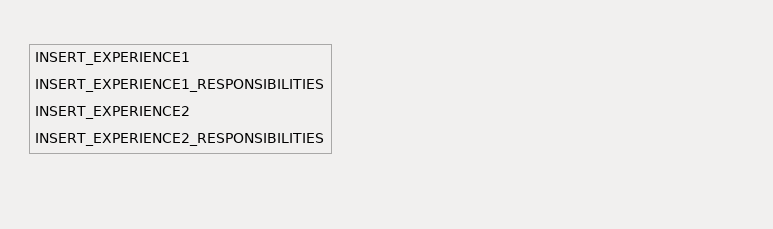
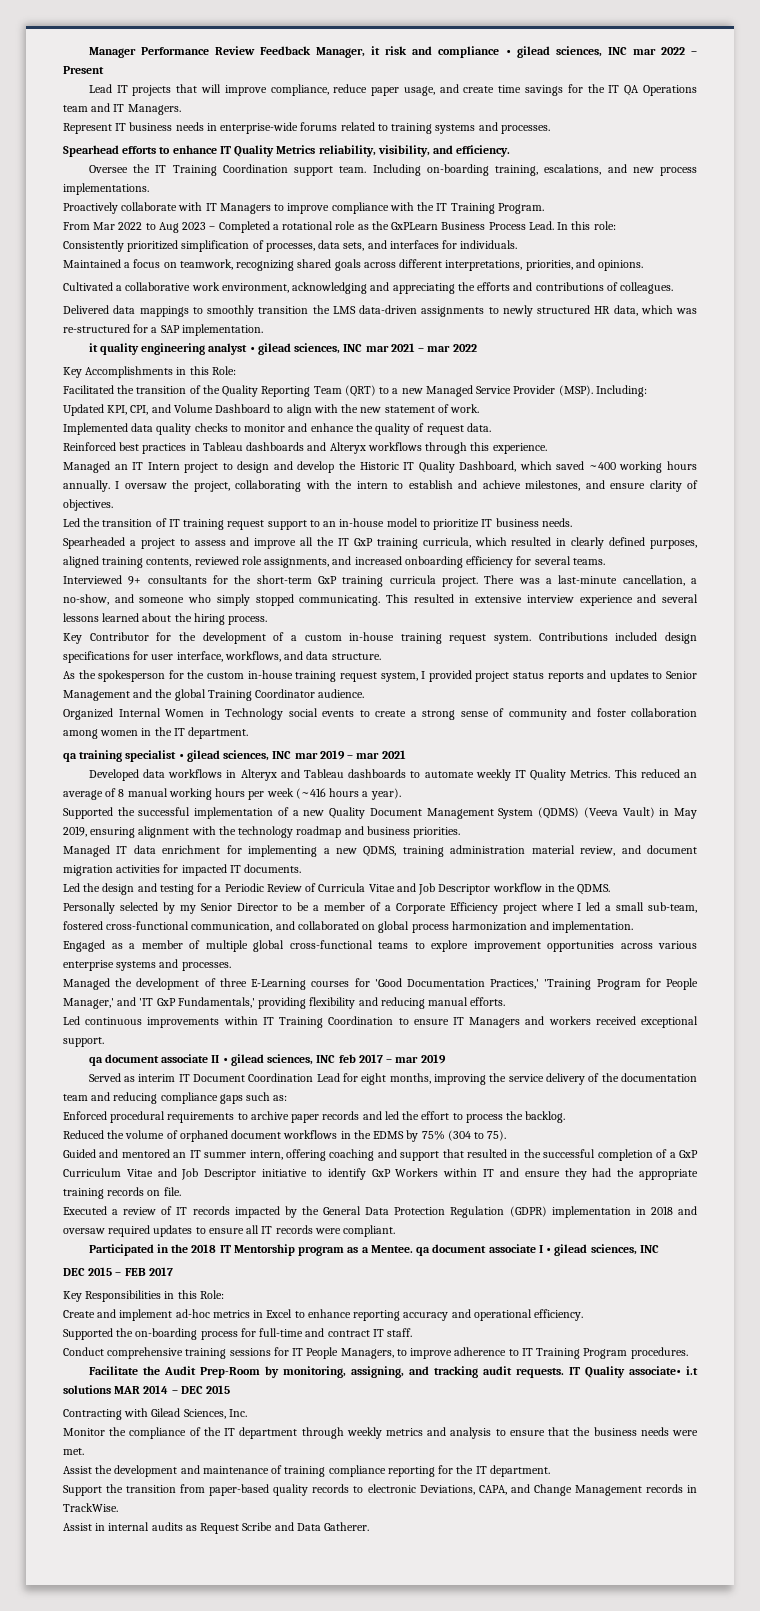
[35,52,191,65] [35,79,325,92] [35,106,191,119] [35,133,325,146] INSERT_EXPERIENCE1 // INSERT_EXPERIENCE1_RESPONSIBILITIES // INSERT_EXPERIENCE2 // INSERT_EXPERIENCE2_RESPONSIBILITIES -> [88,46,698,58] [63,66,104,74] [88,84,697,96] [63,103,181,115] [63,122,550,134] [63,145,511,157] [88,164,698,176] [63,183,149,195] [63,202,544,214] [63,221,616,233] [63,240,518,252] [63,259,644,271] [63,282,674,294] [63,305,697,317] [63,324,263,336] [88,343,477,355] [63,366,236,378] [63,385,647,397] [63,404,480,416] [63,423,491,435] [63,442,547,454] [63,461,697,473] [63,480,699,492] [63,499,113,511] [63,518,572,530] [63,537,698,549] [63,556,605,568] [63,575,697,587] [63,594,698,606] [63,613,268,625] [63,632,697,644] [63,651,381,663] [63,670,697,682] [63,689,365,701] [63,708,697,720] [63,727,249,739] [63,750,406,762] [88,769,697,781] [63,788,401,800] [63,807,698,819] [63,826,461,838] [63,845,698,857] [63,864,302,876] [63,883,611,895] [63,902,697,914] [63,921,634,933] [63,940,697,952] [63,959,231,971] [63,978,698,990] [63,997,506,1009] [63,1016,698,1028] [63,1037,104,1047] [88,1054,446,1066] [88,1073,697,1085] [63,1092,288,1104] [63,1111,566,1123] [63,1130,507,1142] [63,1149,699,1161] [63,1168,698,1180] [63,1187,181,1199] [63,1206,698,1218] [63,1225,396,1237] [88,1244,659,1256] [63,1267,173,1276] [63,1290,224,1302] [63,1309,584,1321] [63,1328,413,1340] [63,1347,688,1359] [88,1366,699,1378] [63,1385,231,1394] [63,1408,247,1420] [63,1427,698,1439] [63,1448,84,1455] [63,1465,550,1477] [63,1484,697,1496] [63,1503,118,1512] [63,1522,370,1534] Manager Performance Review Feedback Manager, it risk and compliance • gilead sciences, INC mar 2022 – Present // Lead IT projects that will improve compliance, reduce paper usage, and create time savings for the IT QA Operations team and IT Managers. // Represent IT business needs in enterprise-wide forums related to training systems and processes. // Spearhead efforts to enhance IT Quality Metrics reliability, visibility, and efficiency. // Oversee the IT Training Coordination support team. Including on-boarding training, escalations, and new process implementations. // Proactively collaborate with IT Managers to improve compliance with the IT Training Program. // From Mar 2022 to Aug 2023 – Completed a rotational role as the GxPLearn Business Process Lead. In this role: // Consistently prioritized simplification of processes, data sets, and interfaces for individuals. // Maintained a focus on teamwork, recognizing shared goals across different interpretations, priorities, and opinions. // Cultivated a collaborative work environment, acknowledging and appreciating the efforts and contributions of colleagues. // Delivered data mappings to smoothly transition the LMS data-driven assignments to newly structured HR data, which was re-structured for a SAP implementation. // it quality engineering analyst • gilead sciences, INC mar 2021 – mar 2022 // Key Accomplishments in this Role: // Facilitated the transition of the Quality Reporting Team (QRT) to a new Managed Service Provider (MSP). Including: // Updated KPI, CPI, and Volume Dashboard to align with the new statement of work. // Implemented data quality checks to monitor and enhance the quality of request data. // Reinforced best practices in Tableau dashboards and Alteryx workflows through this experience. // Managed an IT Intern project to design and develop the Historic IT Quality Dashboard, which saved ~400 working hours annually. I oversaw the project, collaborating with the intern to establish and achieve milestones, and ensure clarity of objectives. // Led the transition of IT training request support to an in-house model to prioritize IT business needs. // Spearheaded a project to assess and improve all the IT GxP training curricula, which resulted in clearly defined purposes, aligned training contents, reviewed role assignments, and increased onboarding efficiency for several teams. // Interviewed 9+ consultants for the short-term GxP training curricula project. There was a last-minute cancellation, a no-show, and someone who simply stopped communicating. This resulted in extensive interview experience and several lessons learned about the hiring process. // Key Contributor for the development of a custom in-house training request system. Contributions included design specifications for user interface, workflows, and data structure. // As the spokesperson for the custom in-house training request system, I provided project status reports and updates to Senior Management and the global Training Coordinator audience. // Organized Internal Women in Technology social events to create a strong sense of community and foster collaboration among women in the IT department. // qa training specialist • gilead sciences, INC mar 2019 – mar 2021 // Developed data workflows in Alteryx and Tableau dashboards to automate weekly IT Quality Metrics. This reduced an average of 8 manual working hours per week (~416 hours a year). // Supported the successful implementation of a new Quality Document Management System (QDMS) (Veeva Vault) in May 2019, ensuring alignment with the technology roadmap and business priorities. // Managed IT data enrichment for implementing a new QDMS, training administration material review, and document migration activities for impacted IT documents. // Led the design and testing for a Periodic Review of Curricula Vitae and Job Descriptor workflow in the QDMS. // Personally selected by my Senior Director to be a member of a Corporate Efficiency project where I led a small sub-team, fostered cross-functional communication, and collaborated on global process harmonization and implementation. // Engaged as a member of multiple global cross-functional teams to explore improvement opportunities across various enterprise systems and processes. // Managed the development of three E-Learning courses for 'Good Documentation Practices,' 'Training Program for People Manager,' and 'IT GxP Fundamentals,' providing flexibility and reducing manual efforts. // Led continuous improvements within IT Training Coordination to ensure IT Managers and workers received exceptional support. // qa document associate II • gilead sciences, INC feb 2017 – mar 2019 // Served as interim IT Document Coordination Lead for eight months, improving the service delivery of the documentation team and reducing compliance gaps such as: // Enforced procedural requirements to archive paper records and led the effort to process the backlog. // Reduced the volume of orphaned document workflows in the EDMS by 75% (304 to 75). // Guided and mentored an IT summer intern, offering coaching and support that resulted in the successful completion of a GxP Curriculum Vitae and Job Descriptor initiative to identify GxP Workers within IT and ensure they had the appropriate training records on file. // Executed a review of IT records impacted by the General Data Protection Regulation (GDPR) implementation in 2018 and oversaw required updates to ensure all IT records were compliant. // Participated in the 2018 IT Mentorship program as a Mentee. qa document associate I • gilead sciences, INC // DEC 2015 – FEB 2017 // Key Responsibilities in this Role: // Create and implement ad-hoc metrics in Excel to enhance reporting accuracy and operational efficiency. // Supported the on-boarding process for full-time and contract IT staff. // Conduct comprehensive training sessions for IT People Managers, to improve adherence to IT Training Program procedures. // Facilitate the Audit Prep-Room by monitoring, assigning, and tracking audit requests. IT Quality associate• i.t solutions MAR 2014 – DEC 2015 // Contracting with Gilead Sciences, Inc. // Monitor the compliance of the IT department through weekly metrics and analysis to ensure that the business needs were met. // Assist the development and maintenance of training compliance reporting for the IT department. // Support the transition from paper-based quality records to electronic Deviations, CAPA, and Change Management records in TrackWise. // Assist in internal audits as Request Scribe and Data Gatherer.

